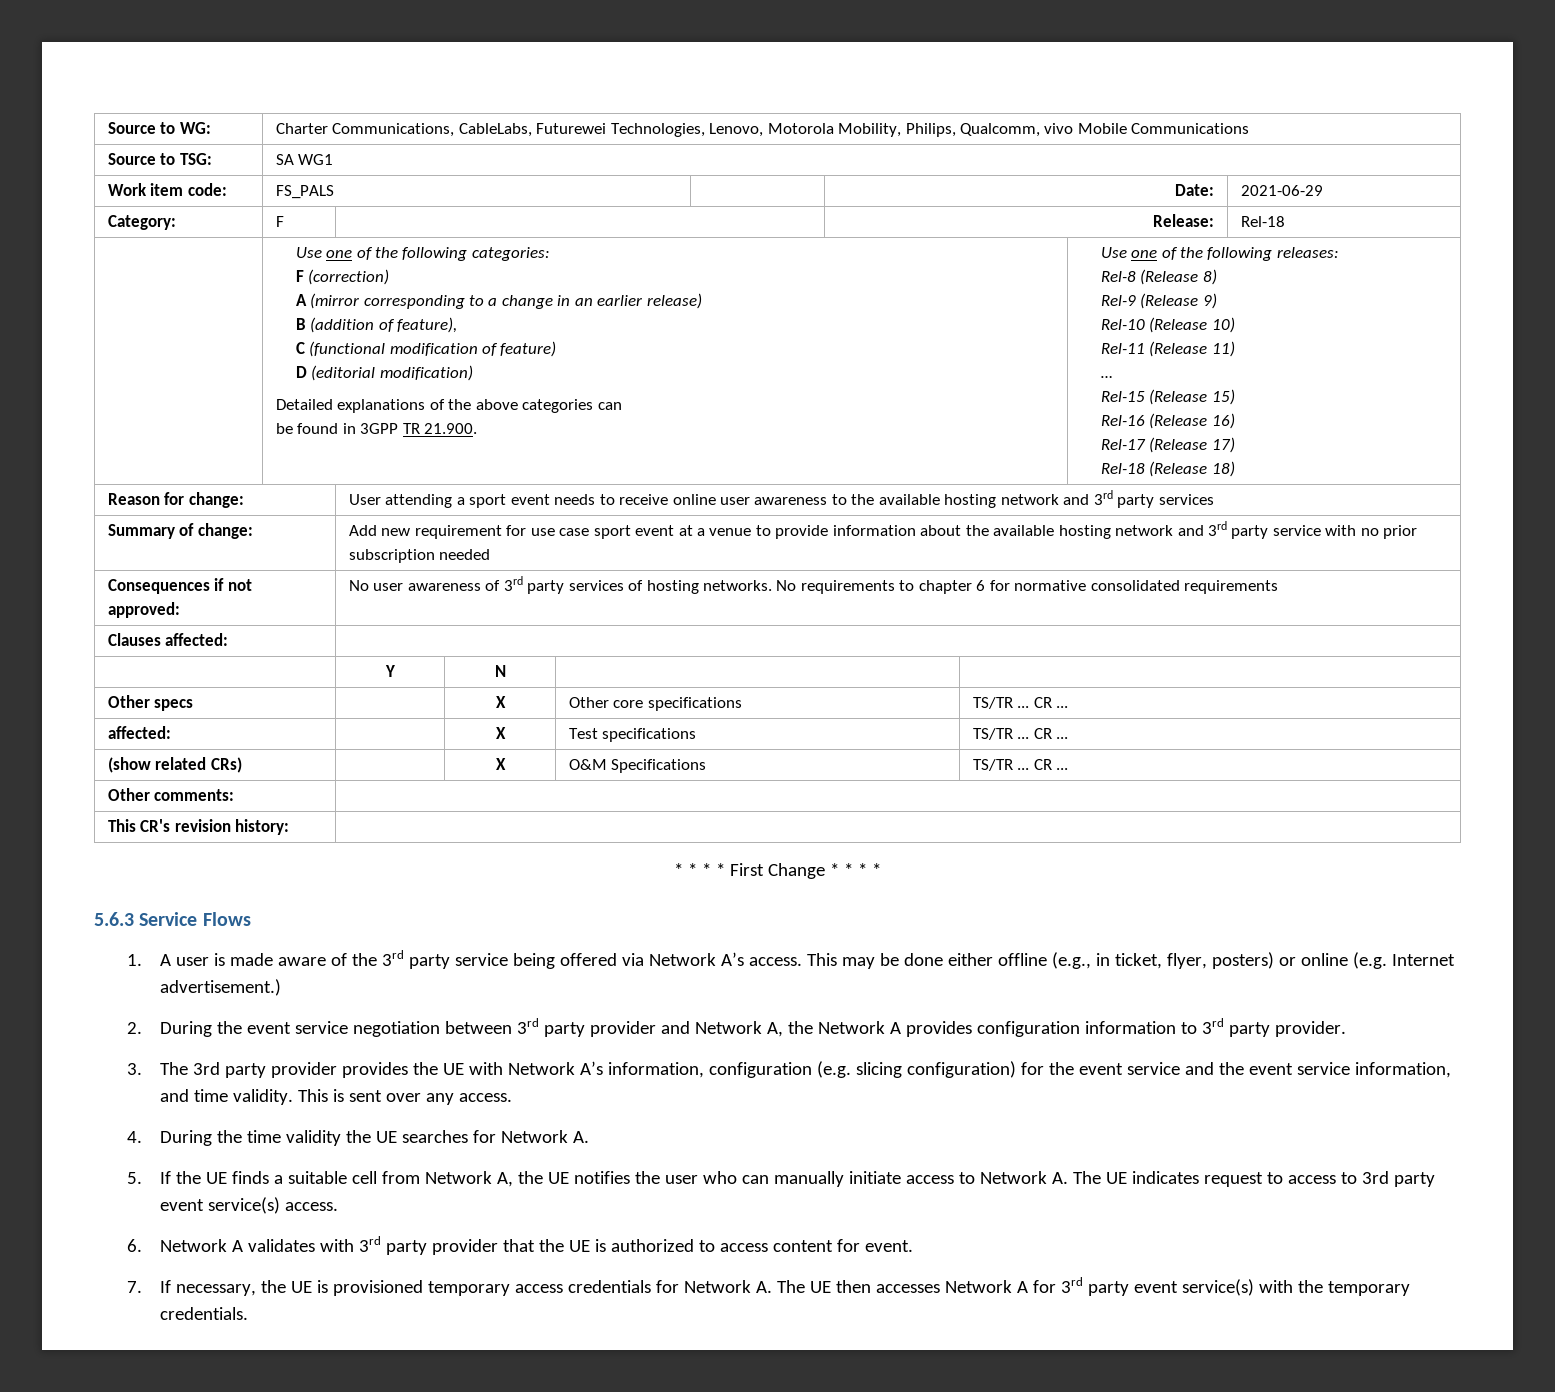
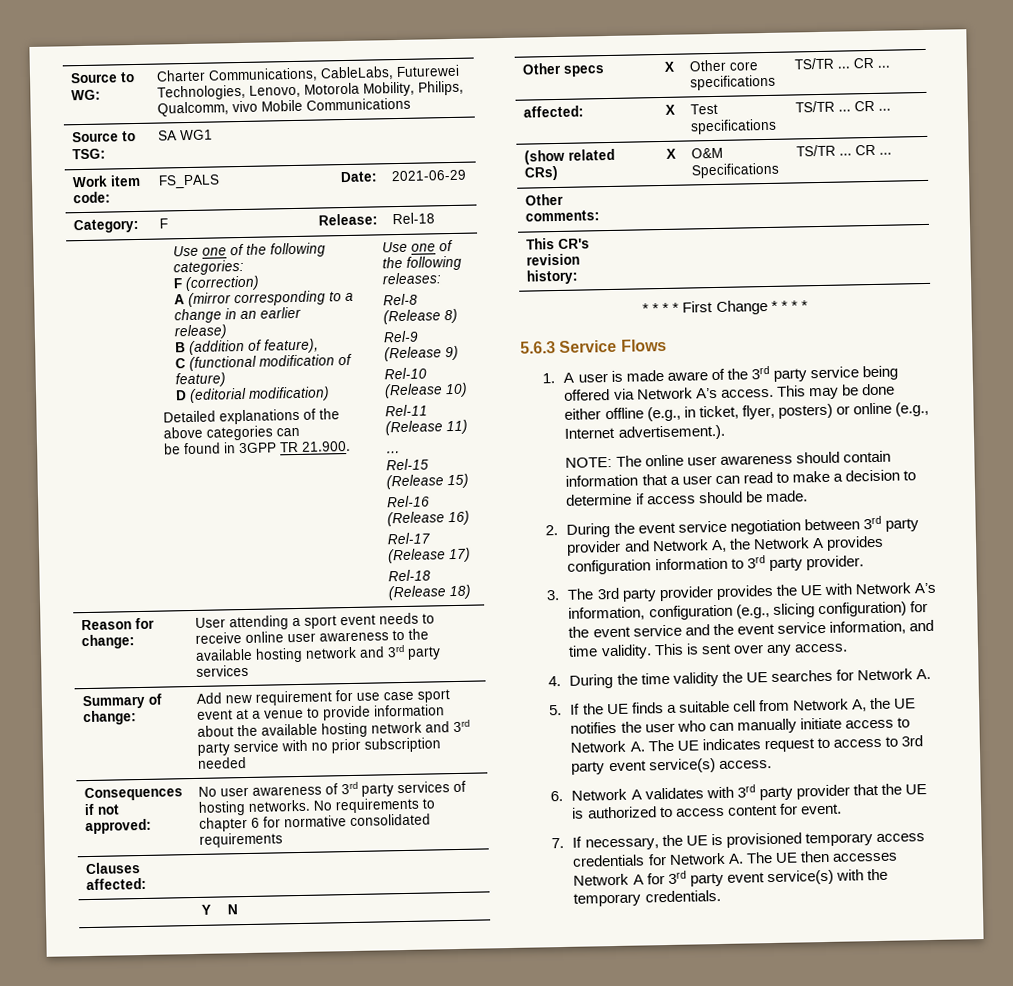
[1352,952,1455,969] [159,979,281,996] (e.g. Internet advertisement.) -> [894,401,929,417] [564,424,726,441] [565,450,891,468] [565,469,916,487] [566,490,808,506] (e.g., Internet advertisement.). // NOTE: The online user awareness should contain information that a user can read to make a decision to determine if access should be made.
[816,1061,851,1078] (e.g. -> [735,604,770,619] (e.g.,

